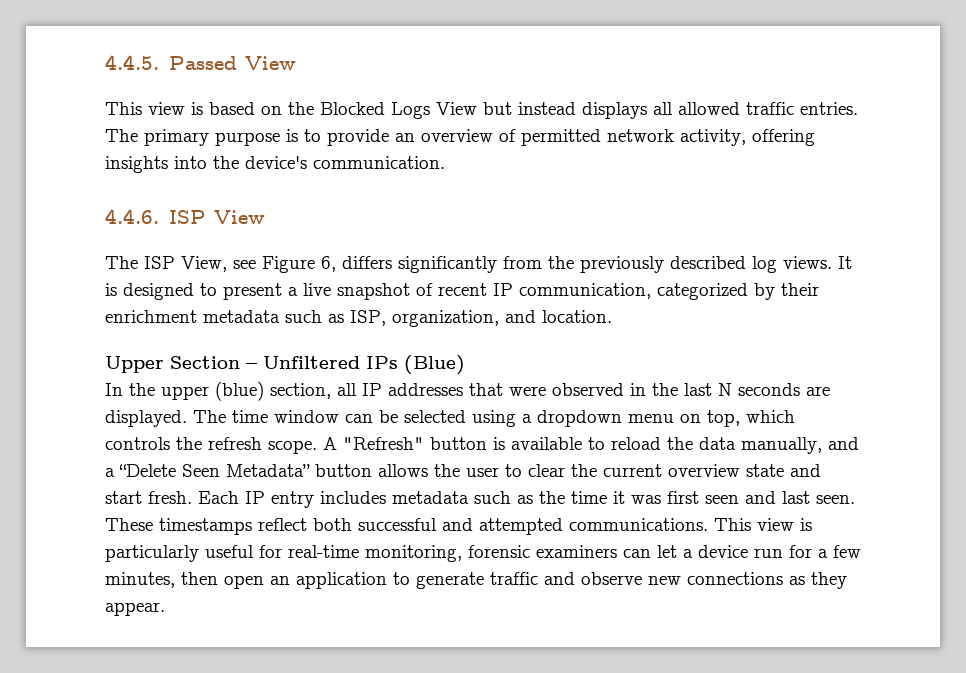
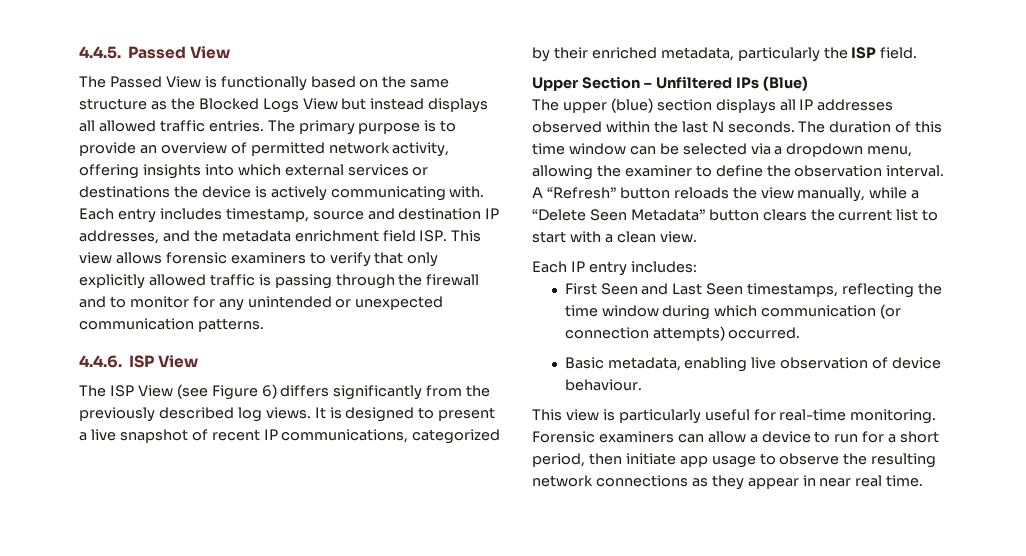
[105,102,282,115] This view is based on -> [79,76,450,91] [79,98,167,110] The Passed View is functionally based on the same structure as
[213,156,445,169] the device's communication. -> [237,164,429,176] [79,186,485,201] [79,208,500,223] [79,230,482,244] [79,252,439,267] [79,274,480,289] [79,296,444,311] [79,318,264,332] which external services or destinations the device is actively communicating with. Each entry includes timestamp, source and destination IP addresses, and the metadata enrichment field ISP. This view allows forensic examiners to verify that only explicitly allowed traffic is passing through the firewall and to monitor for any unintended or unexpected communication patterns.
[181,256,336,273] View, see Figure 6, -> [137,384,277,400] View (see Figure 6)
[519,283,651,299] communication, -> [281,429,409,443] communications,
[105,310,612,327] enrichment metadata such as ISP, organization, and location. -> [591,47,918,62] enriched metadata, particularly the ISP field.
[105,381,830,401] [105,410,226,427] In the upper (blue) section, all IP addresses that were observed in the last N seconds are displayed. The -> [532,98,894,114] [532,121,943,133] The upper (blue) section displays all IP addresses observed within the last N seconds. The duration of this
[472,410,516,427] using -> [750,143,771,155] via
[628,410,795,427] [105,437,859,454] menu on top, which controls the refresh scope. A "Refresh" button is available to reload the data manually, and -> [867,146,913,157] [532,165,945,180] [532,187,908,202] menu, allowing the examiner to define the observation interval. A “Refresh” button reloads the view manually, while
[378,464,821,477] [105,491,855,508] [105,518,708,535] allows the user to clear the current overview state and start fresh. Each IP entry includes metadata such as the time it was first seen and last seen. These timestamps reflect both successful and attempted communications. -> [762,209,939,221] [532,231,697,243] [532,261,697,276] [564,283,943,298] [564,304,902,320] [564,326,801,341] [564,357,942,372] [564,379,642,391] clears the current list to start with a clean view. // Each IP entry includes: // First Seen and Last Seen timestamps, reflecting the time window during which communication (or connection attempts) occurred. // Basic metadata, enabling live observation of device behaviour. //
[365,545,530,562] monitoring, forensic -> [850,409,937,424] [532,431,595,443] monitoring. Forensic
[657,545,677,558] let -> [707,431,746,443] allow
(748, 551) none -> [814,431,831,443] to
[833,545,861,558] [105,572,847,589] [105,602,165,616] few minutes, then open an application to generate traffic and observe new connections as they appear. -> [900,431,940,443] [532,453,937,468] [532,475,924,490] short period, then initiate app usage to observe the resulting network connections as they appear in near real time.

